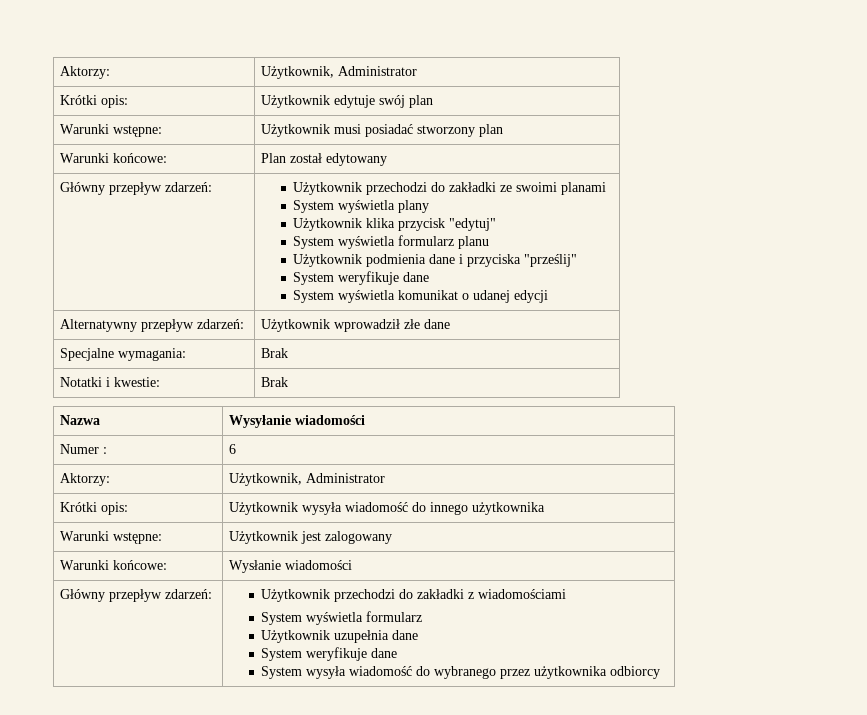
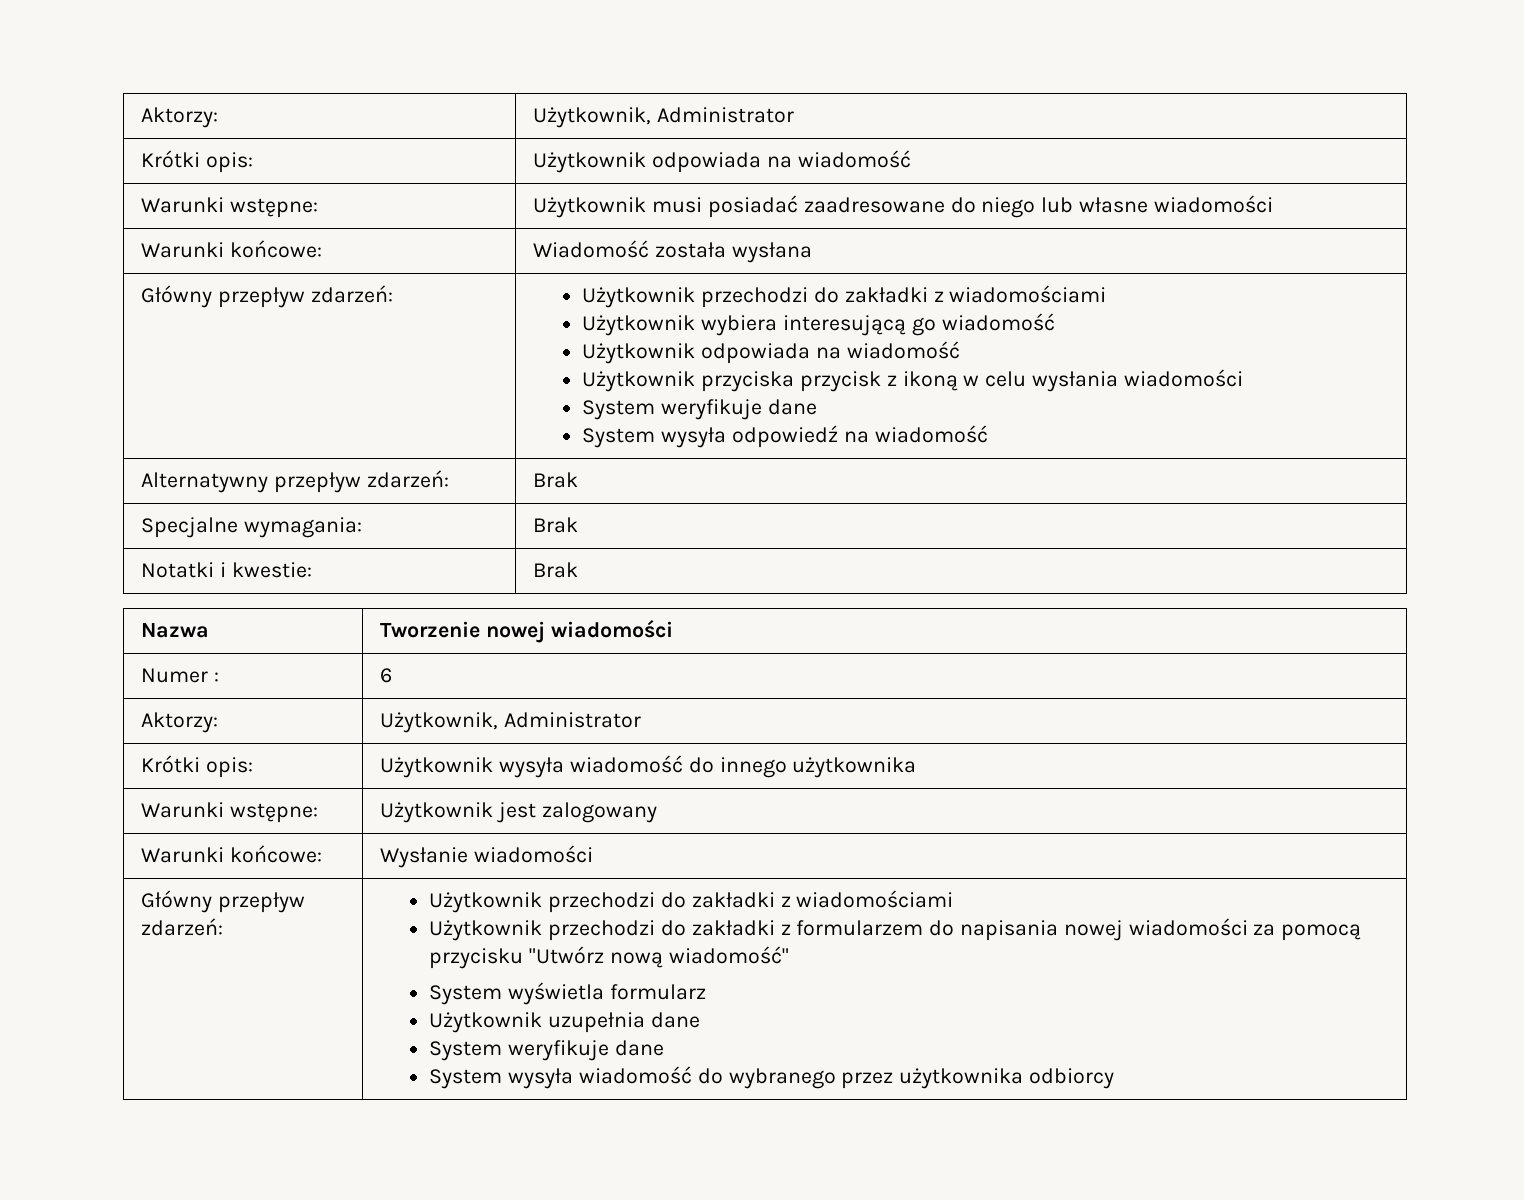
[60,66,111,79] [261,66,418,79] [60,95,129,108] [261,95,434,108] Aktorzy: | Użytkownik, Administrator // Krótki opis: | Użytkownik edytuje swój plan -> [141,107,219,128] [533,107,795,128] [141,150,254,173] [533,150,911,173] Aktorzy: | Użytkownik, Administrator // Krótki opis: | Użytkownik odpowiada na wiadomość
[417,124,504,137] [60,153,168,163] [261,153,388,166] [60,182,213,195] [293,182,607,195] [293,200,430,213] [293,218,497,231] [293,235,490,249] [293,254,578,267] [293,271,430,285] [293,290,549,303] stworzony plan // Warunki końcowe: | Plan został edytowany // Główny przepływ zdarzeń: | Użytkownik przechodzi do zakładki ze swoimi planami // System wyświetla plany // Użytkownik klika przycisk "edytuj" // System wyświetla formularz planu // Użytkownik podmienia dane i przyciska "prześlij" // System weryfikuje dane // System wyświetla komunikat o udanej edycji -> [803,195,1273,218] [141,240,323,258] [533,240,812,263] [141,285,393,308] [582,285,1107,308] [582,313,1055,336] [582,341,960,364] [582,369,1243,392] [582,399,817,420] [582,425,988,448] zaadresowane do niego lub własne wiadomości // Warunki końcowe: | Wiadomość została wysłana // Główny przepływ zdarzeń: | Użytkownik przechodzi do zakładki z wiadomościami // Użytkownik wybiera interesującą go wiadomość // Użytkownik odpowiada na wiadomość // Użytkownik przyciska przycisk z ikoną w celu wysłania wiadomości // System weryfikuje dane // System wysyła odpowiedź na wiadomość
[261,319,451,332] Użytkownik wprowadził złe dane -> [533,472,579,488] Brak
[229,415,292,428] Wysyłanie -> [380,621,546,643] Tworzenie nowej
(567, 594) none -> [429,918,1362,941] [429,946,789,969] // Użytkownik przechodzi do zakładki z formularzem do napisania nowej wiadomości za pomocą przycisku "Utwórz nową wiadomość"

